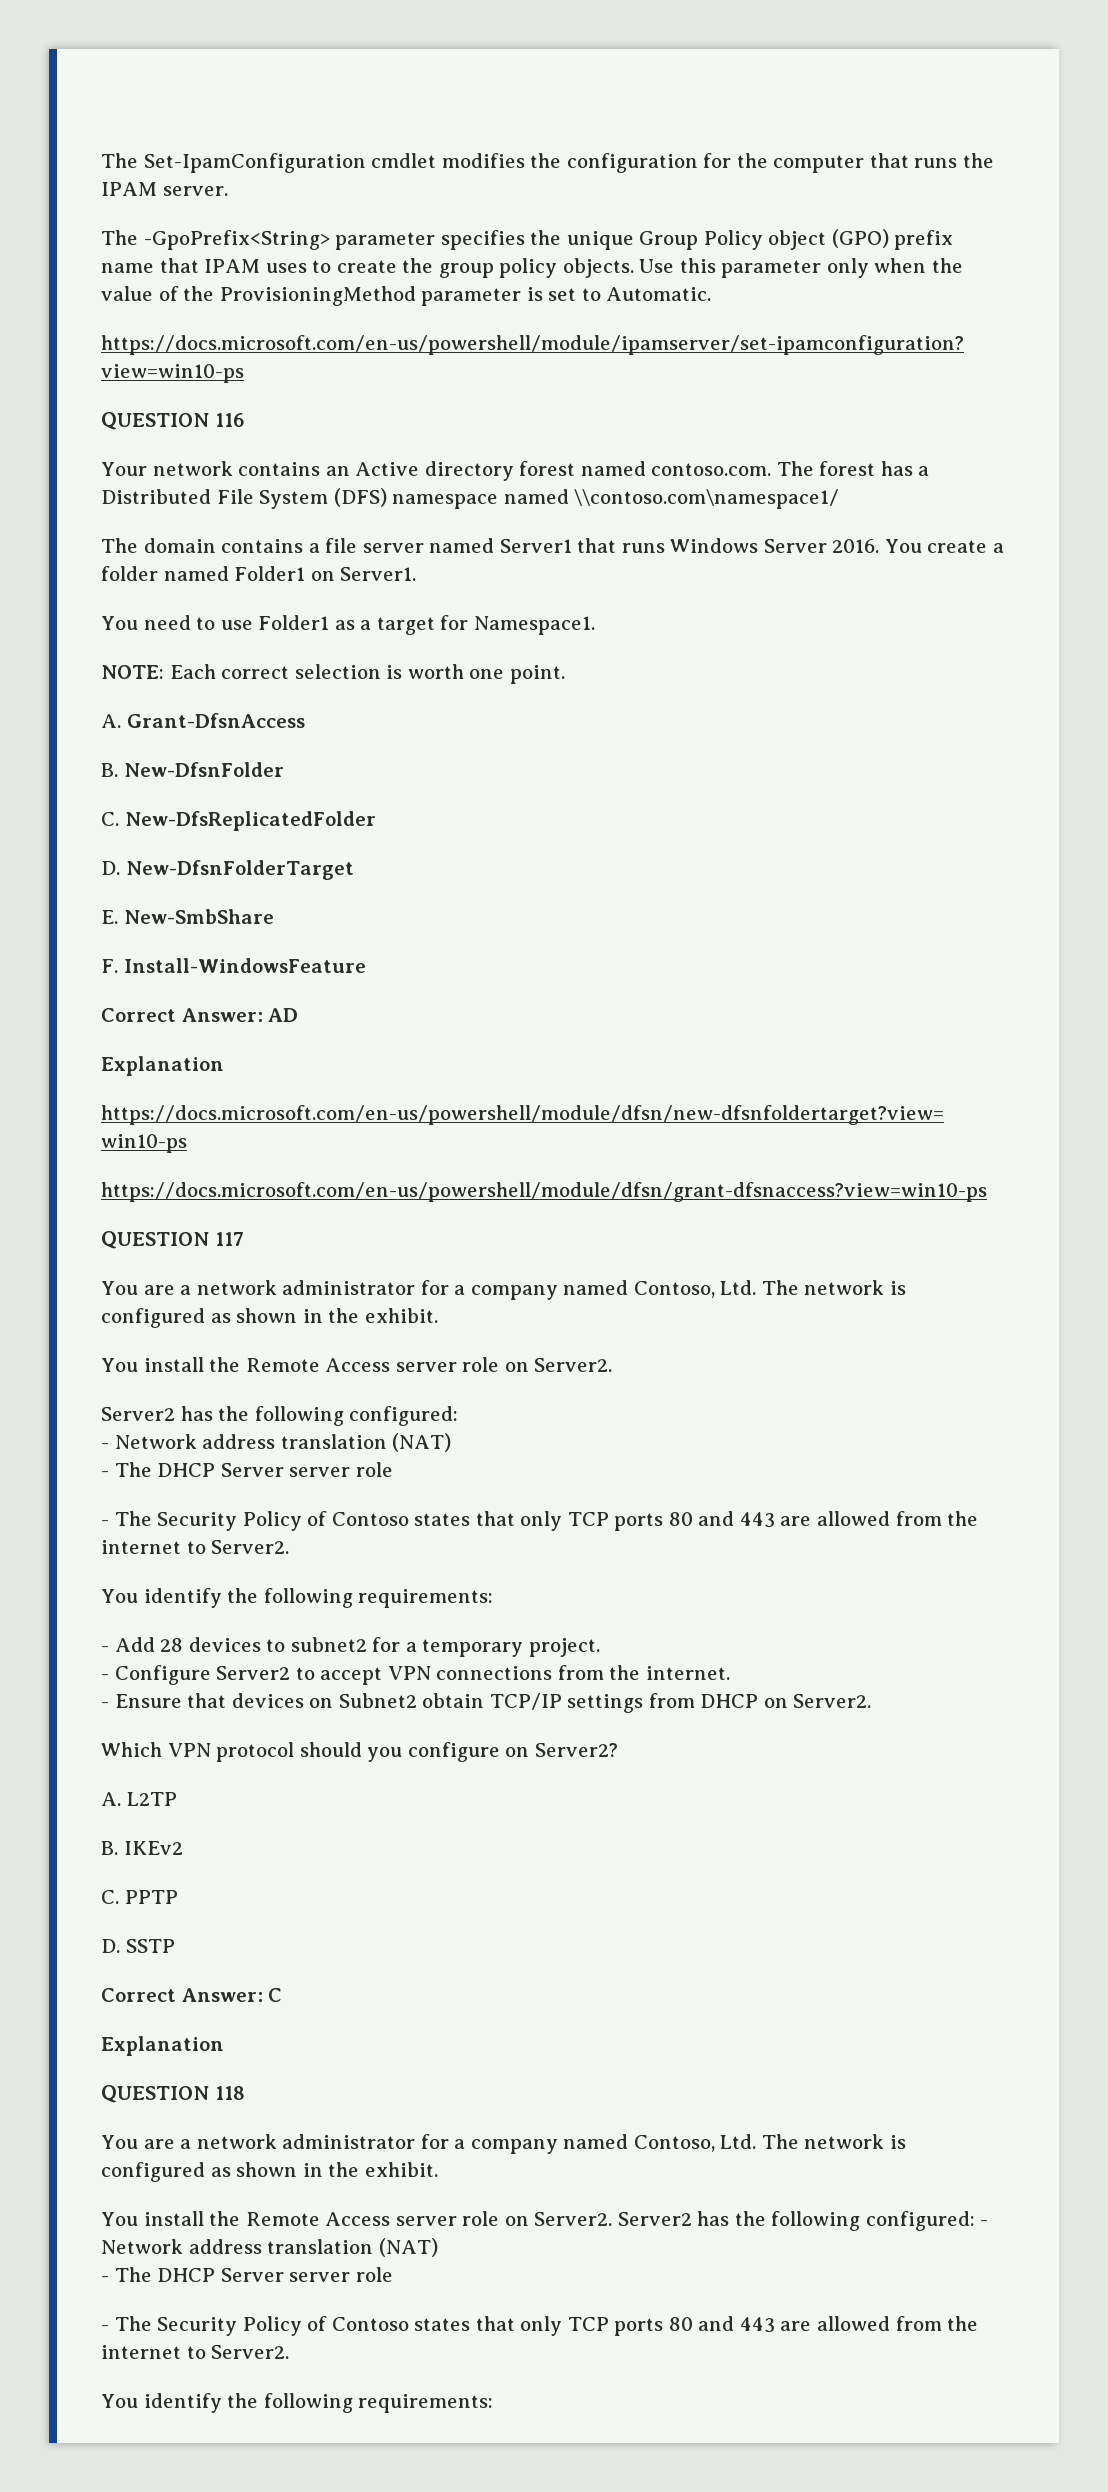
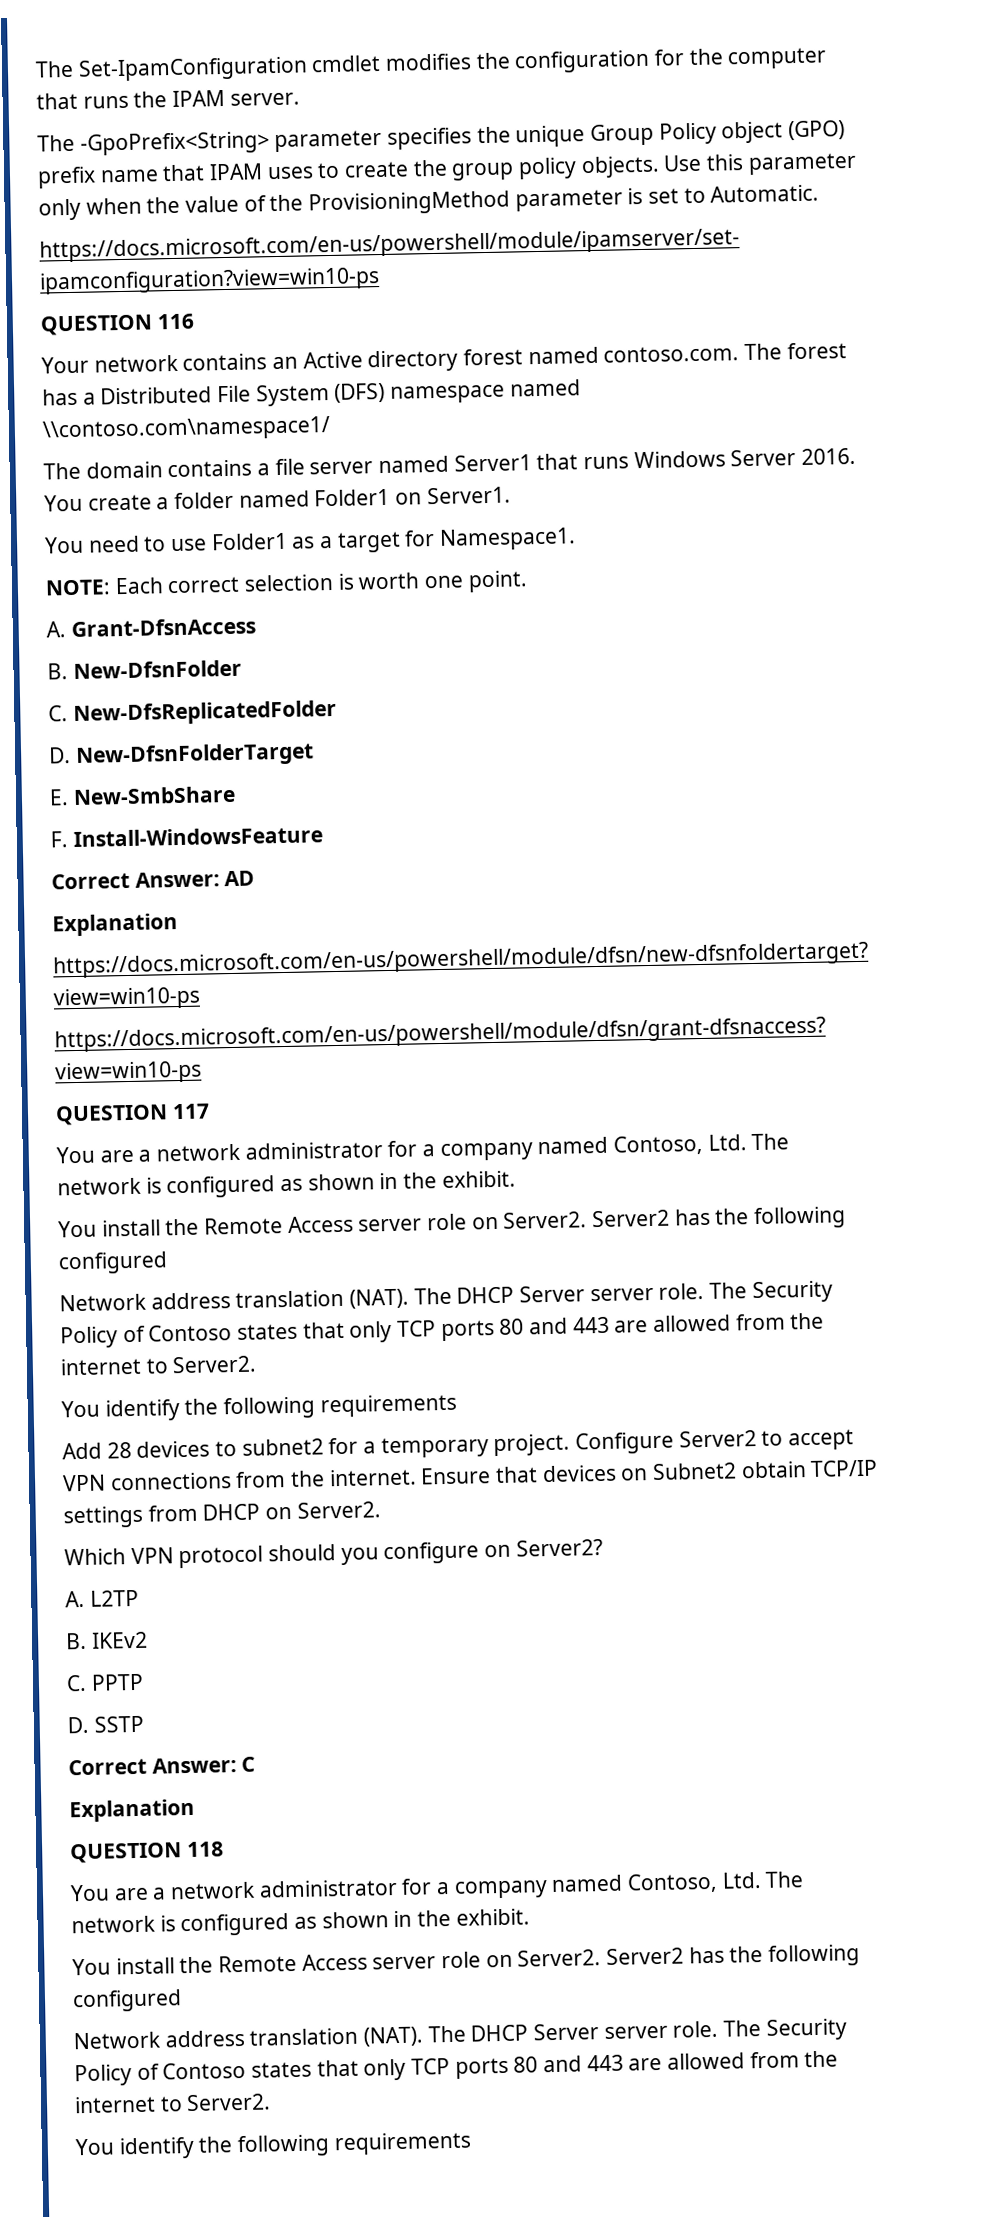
[101,1406,459,1426] [101,1433,452,1452] [101,1462,393,1477] [101,1520,109,1526] // Server2 has the following configured: // - Network address translation (NAT) // - The DHCP Server server role // - -> [591,1206,847,1230] [58,1251,168,1275] [59,1282,705,1312] Server2 has the following configured // Network address translation (NAT). The DHCP Server server role.
[358,1589,494,1608] [101,1646,109,1652] requirements: // - -> [319,1393,457,1418] requirements //
[101,1674,109,1680] // - -> (571, 1445) none
[101,1702,109,1708] // - -> (417, 1477) none
[865,2211,989,2231] [101,2238,438,2257] [101,2267,393,2282] [101,2325,109,2331] configured: - Network address translation (NAT) // - The DHCP Server server role // - -> [72,1989,182,2013] [73,2020,719,2050] configured // Network address translation (NAT). The DHCP Server server role.
[358,2394,494,2413] requirements: -> [333,2131,472,2156] requirements

